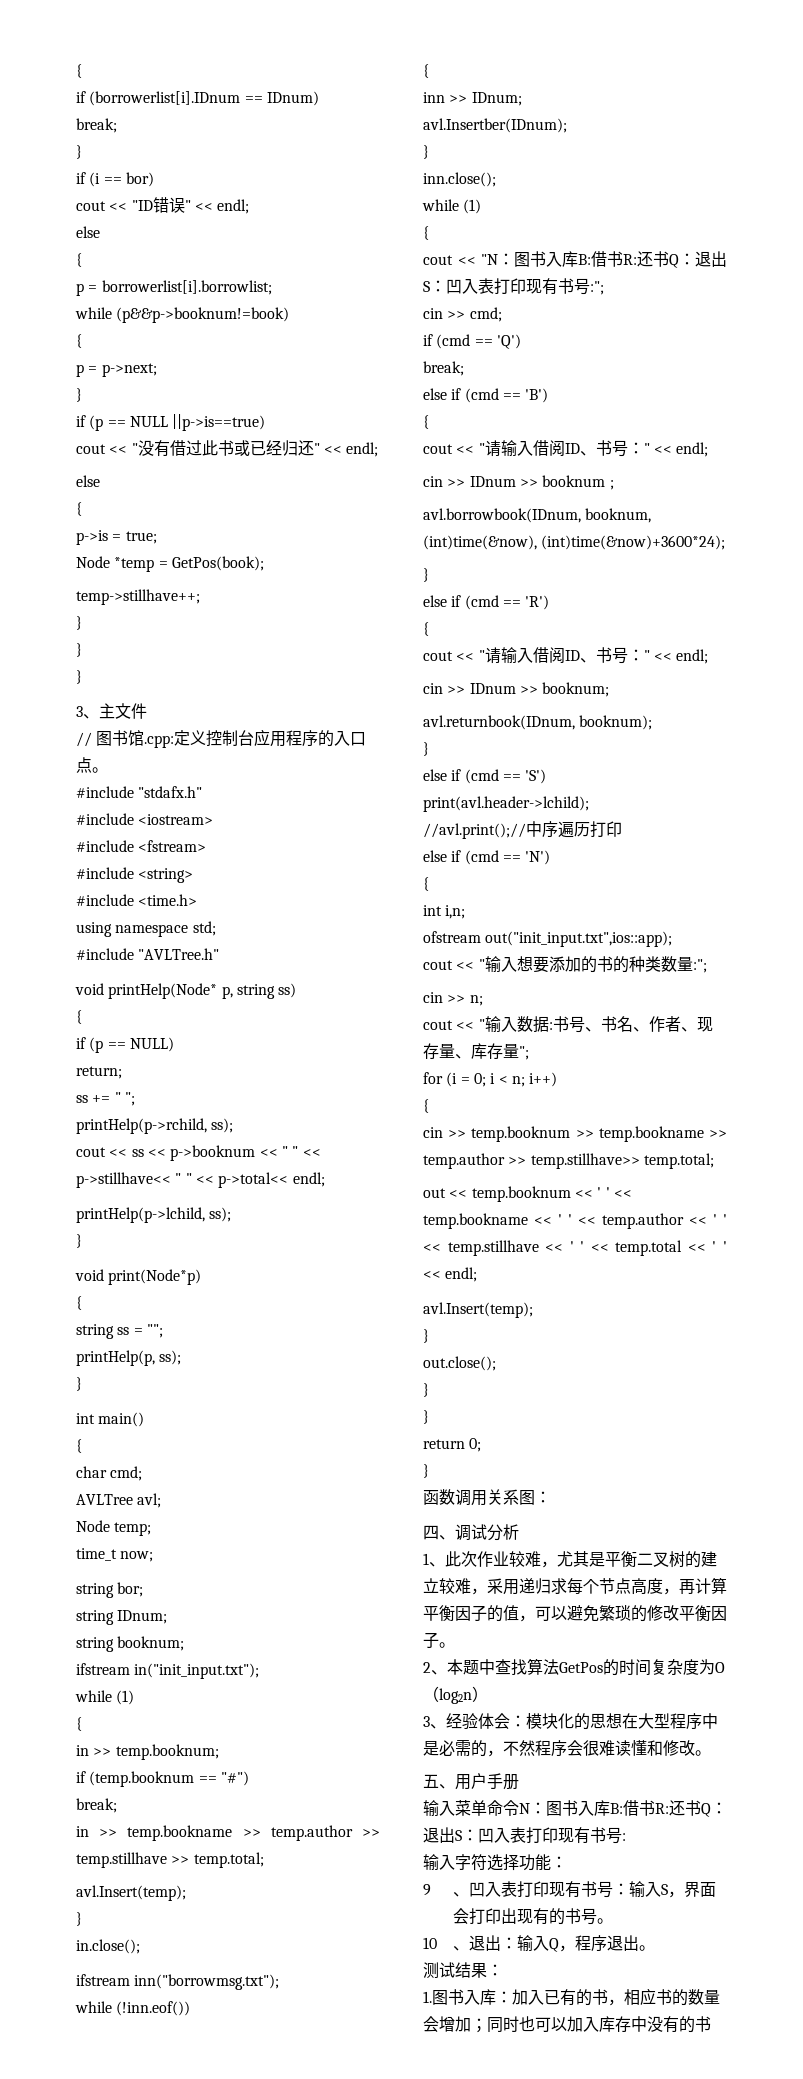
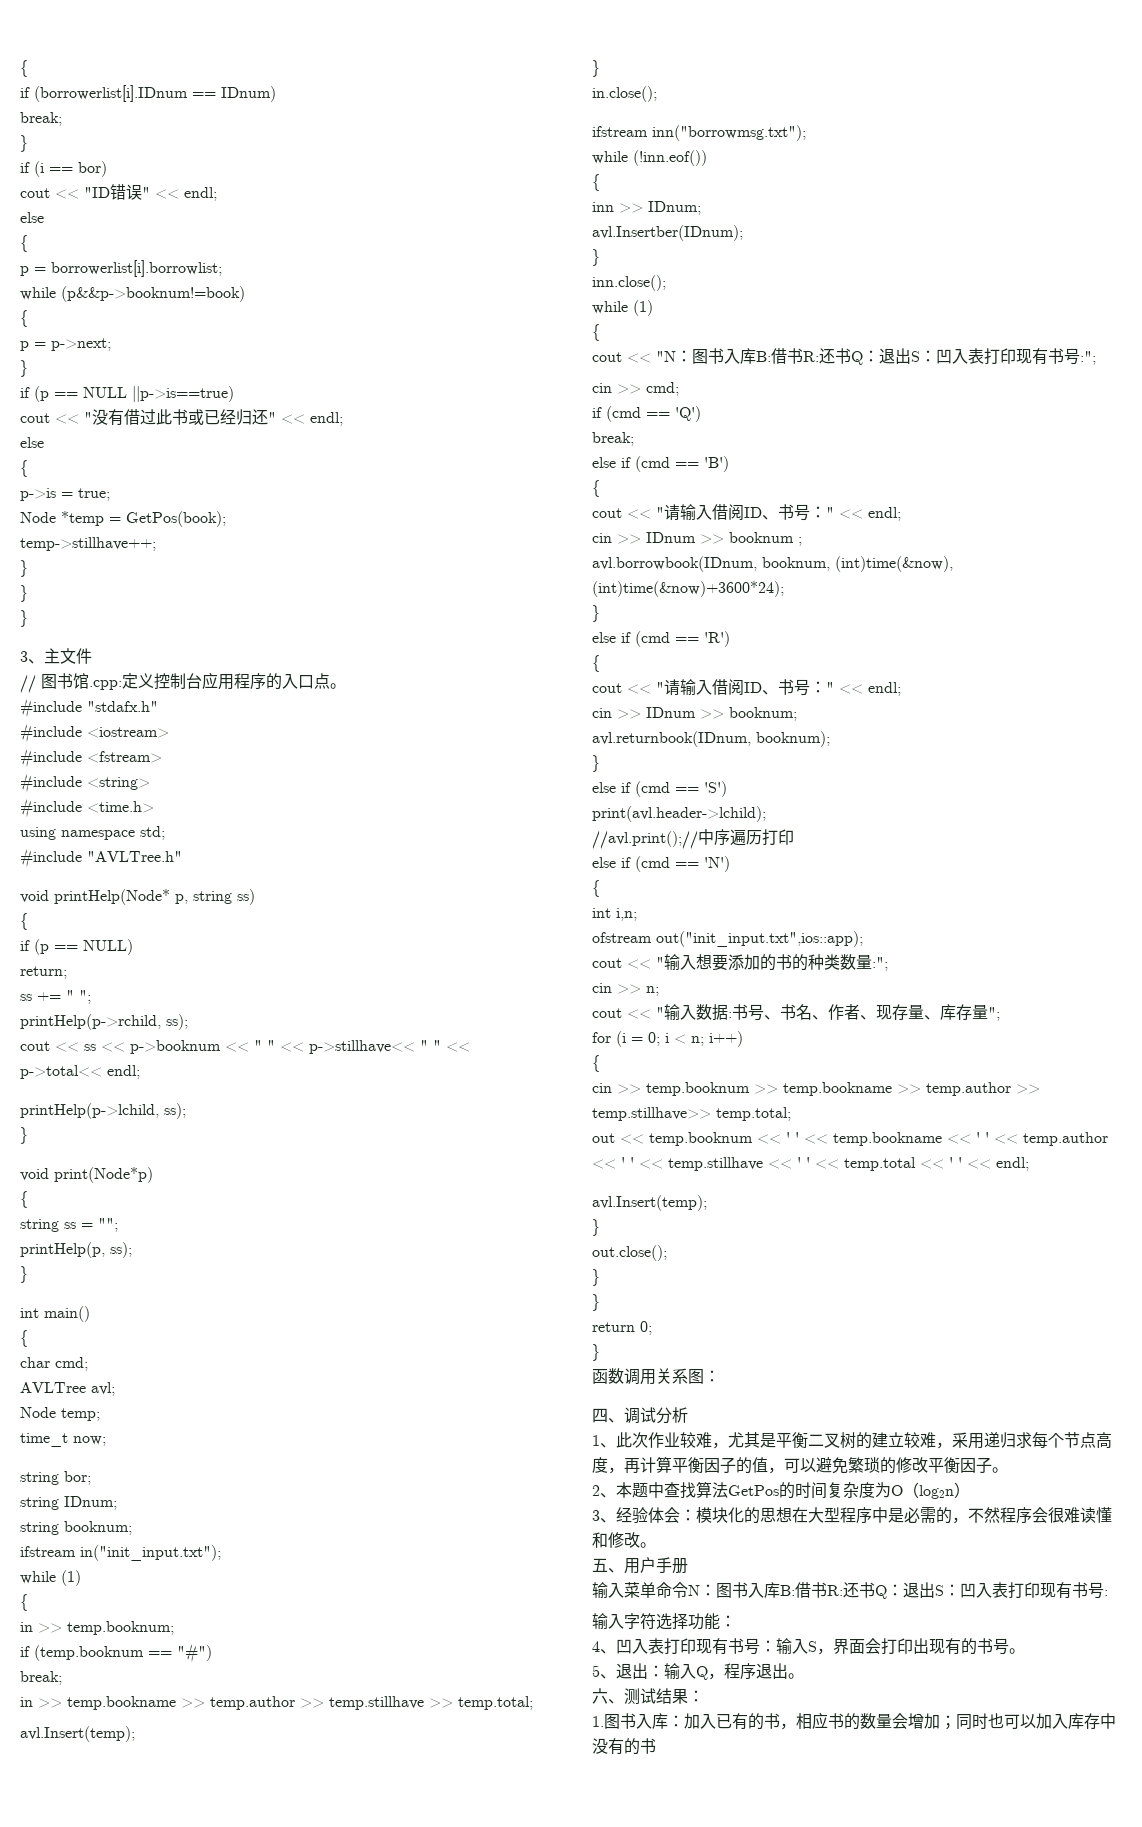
[423,1884,431,1896] 9 -> [592,1641,600,1652] 4
[423,1937,437,1949] 10 -> [592,1665,600,1677] 5
(656, 1948) none -> [592,1688,624,1704] 六、

